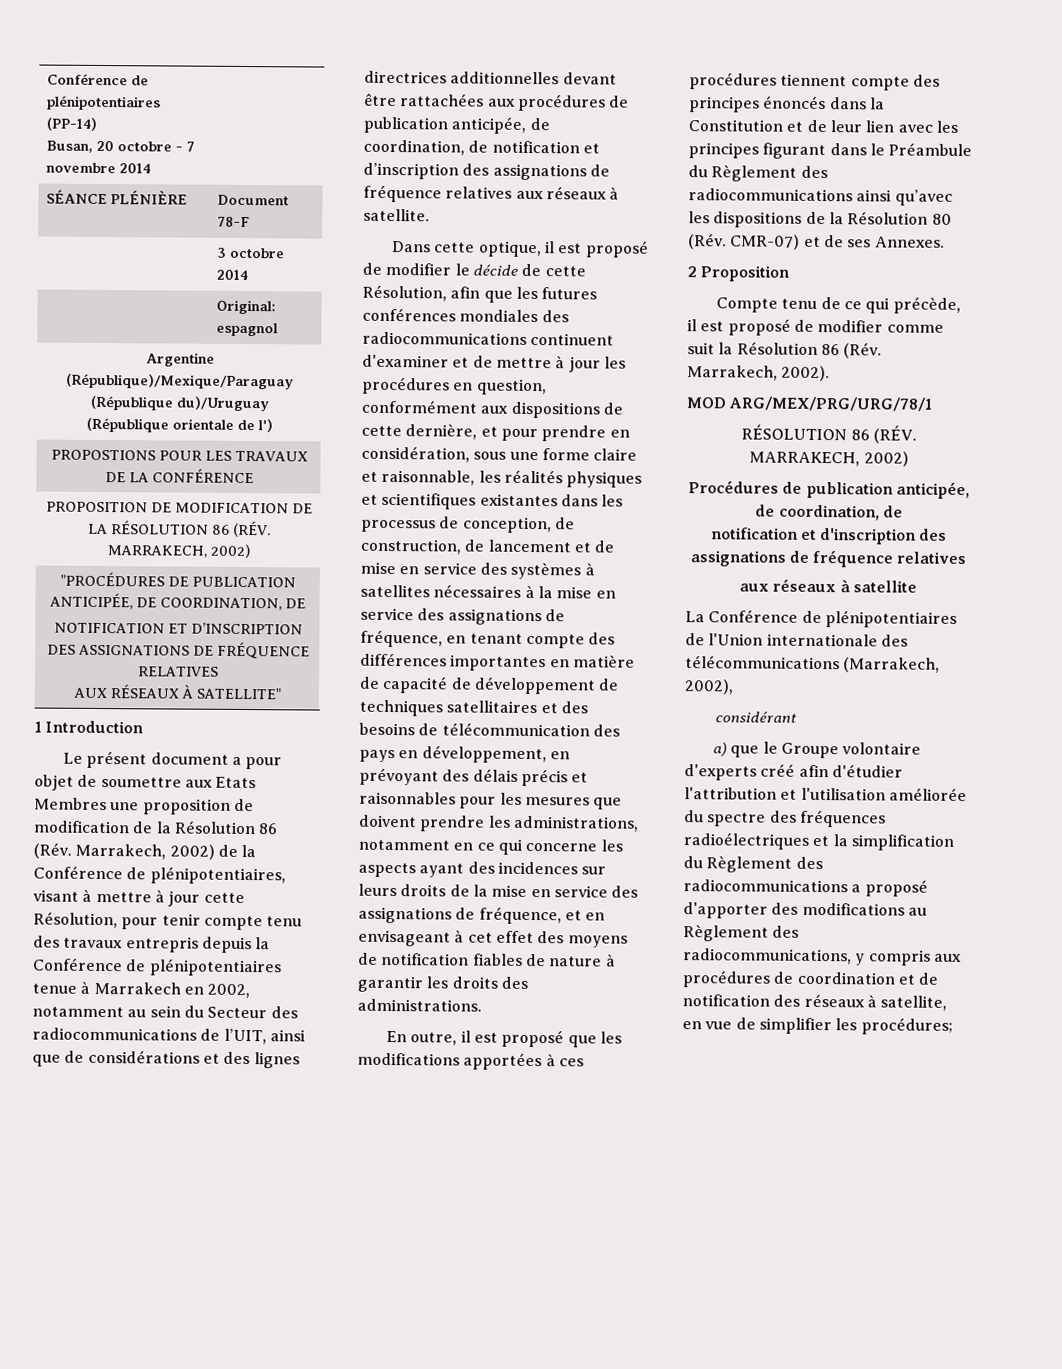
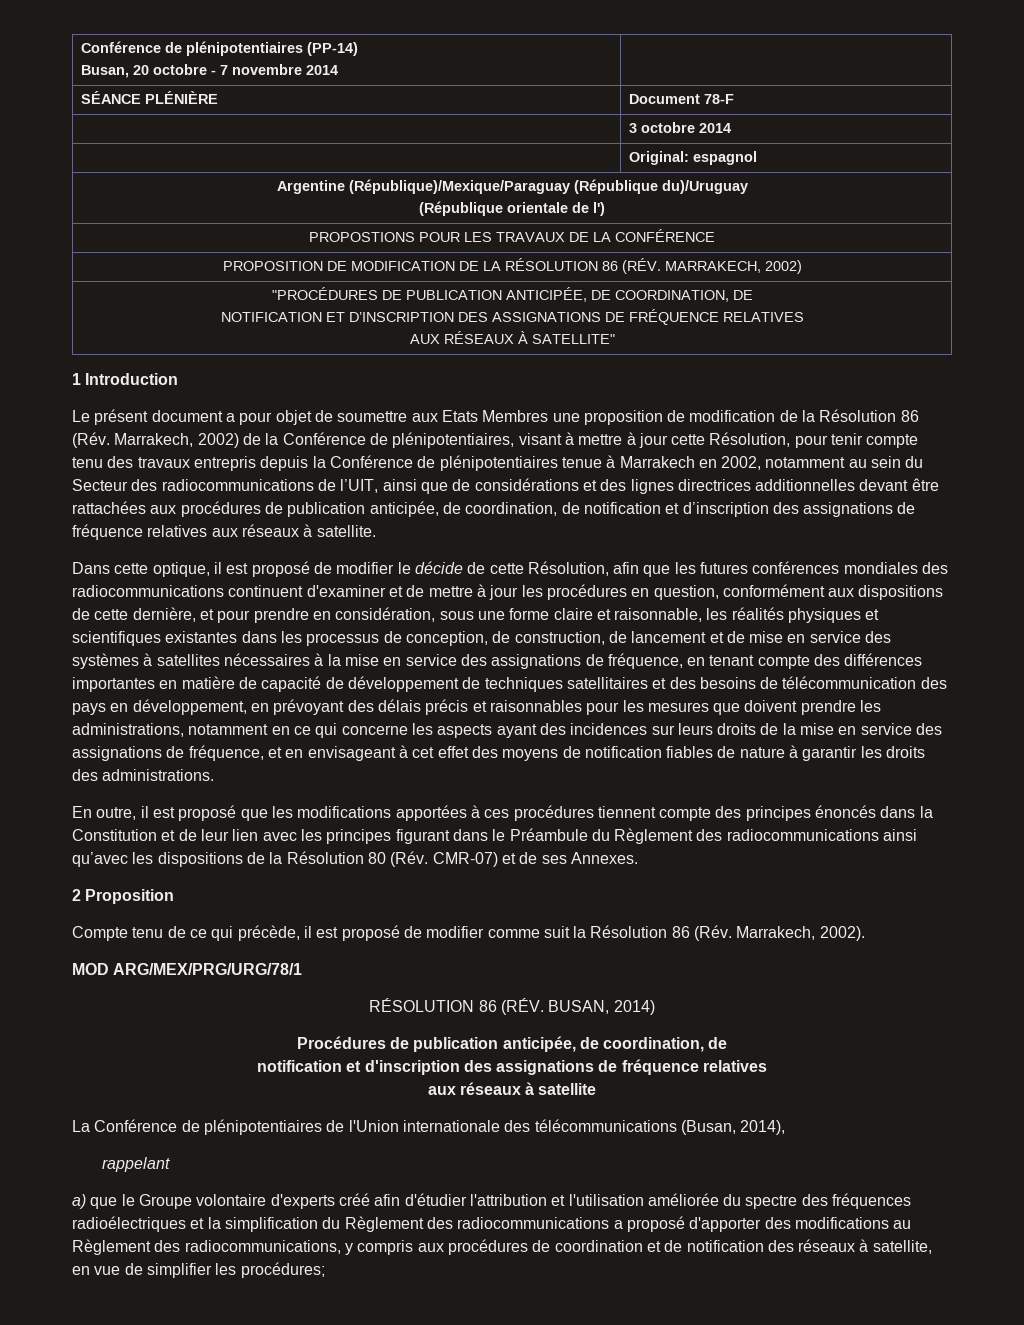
[749,451,909,467] MARRAKECH, 2002) -> [548,1000,655,1015] BUSAN, 2014)
[843,657,941,673] [684,679,734,695] [714,711,797,723] (Marrakech, 2002), // considérant -> [680,1120,786,1135] [102,1157,171,1172] (Busan, 2014), // rappelant

